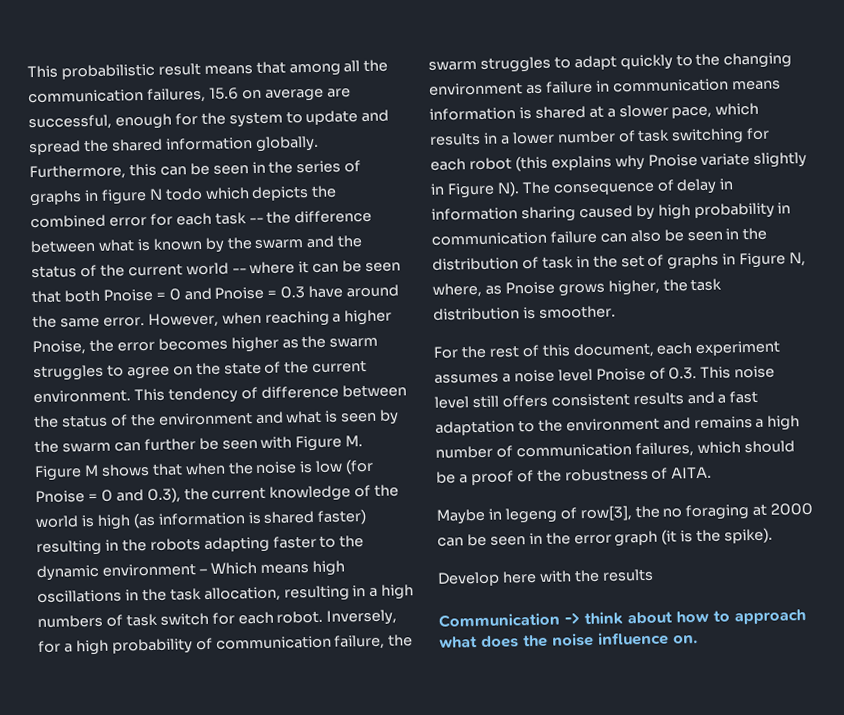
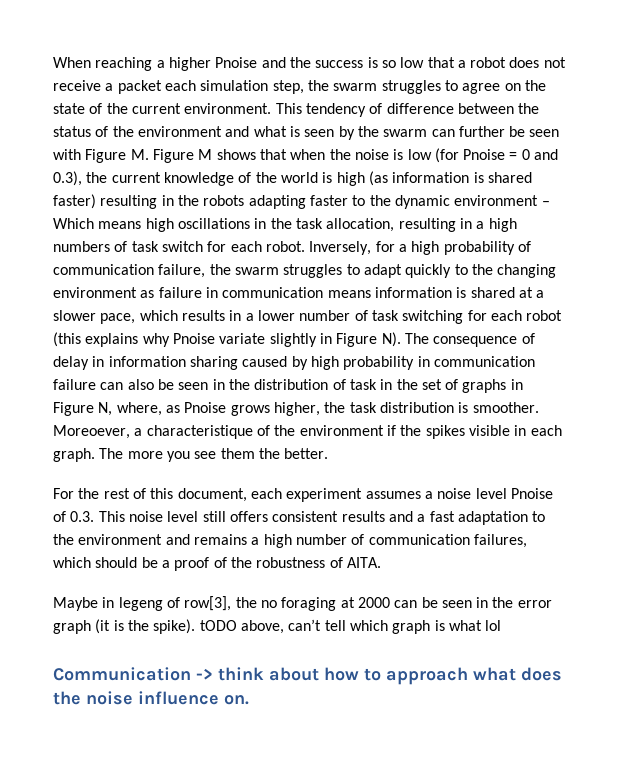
[27,59,389,80] [28,87,351,104] [28,109,390,131] [29,135,319,156] [29,160,362,181] [29,185,338,207] [30,209,373,229] [30,235,363,254] [31,260,402,279] [31,284,400,304] [32,309,393,329] [32,336,299,356] This probabilistic result means that among all the communication failures, 15.6 on average are successful, enough for the system to update and spread the shared information globally. Furthermore, this can be seen in the series of graphs in figure N todo which depicts the combined error for each task -- the difference between what is known by the swarm and the status of the current world -- where it can be seen that both Pnoise = 0 and Pnoise = 0.3 have around the same error. However, when reaching a higher Pnoise, the error becomes higher as -> [53,57,566,71] [53,80,304,94] When reaching a higher Pnoise and the success is so low that a robot does not receive a packet each simulation step,
(616, 312) none -> [53,425,562,439] [53,448,329,462] Moreoever, a characteristique of the environment if the spikes visible in each graph. The more you see them the better.
[437,568,654,587] // Develop here with the results -> [199,619,502,634] tODO above, can’t tell which graph is what lol

